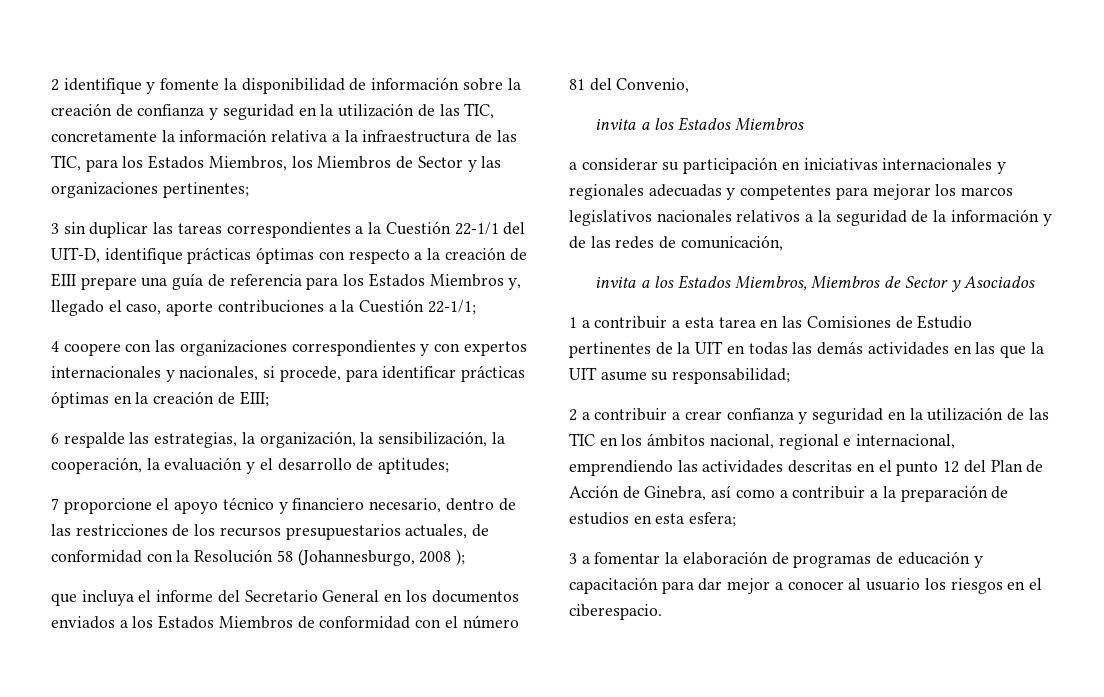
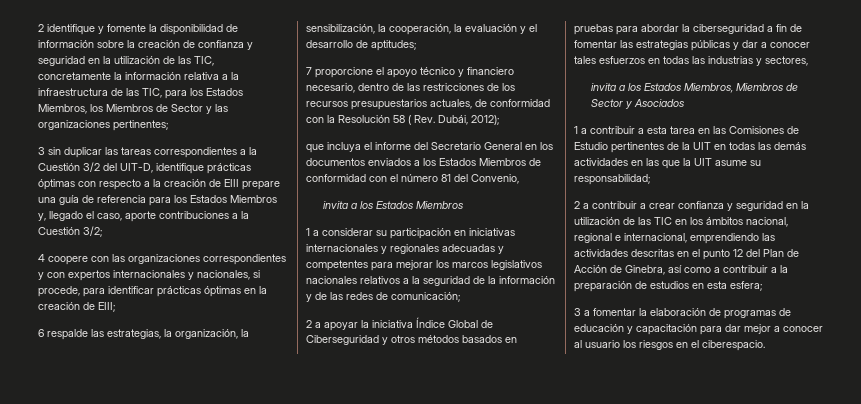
[454,222,499,235] 22-1/1 -> [83,162,100,172] 3/2
[427,300,476,315] 22-1/1; -> [83,226,102,237] 3/2;
[297,549,466,566] (Johannesburgo, 2008 ); -> [408,115,499,125] ( Rev. Dubái, 2012);
(804, 124) none -> [306,228,310,236] 1
[680,235,783,251] comunicación, -> [391,292,460,302] [306,317,493,331] [306,335,517,345] [574,24,802,35] [574,40,810,51] [574,56,808,66] comunicación; // 2 a apoyar la iniciativa Índice Global de Ciberseguridad y otros métodos basados en pruebas para abordar la ciberseguridad a fin de fomentar las estrategias públicas y dar a conocer tales esfuerzos en todas las industrias y sectores,

